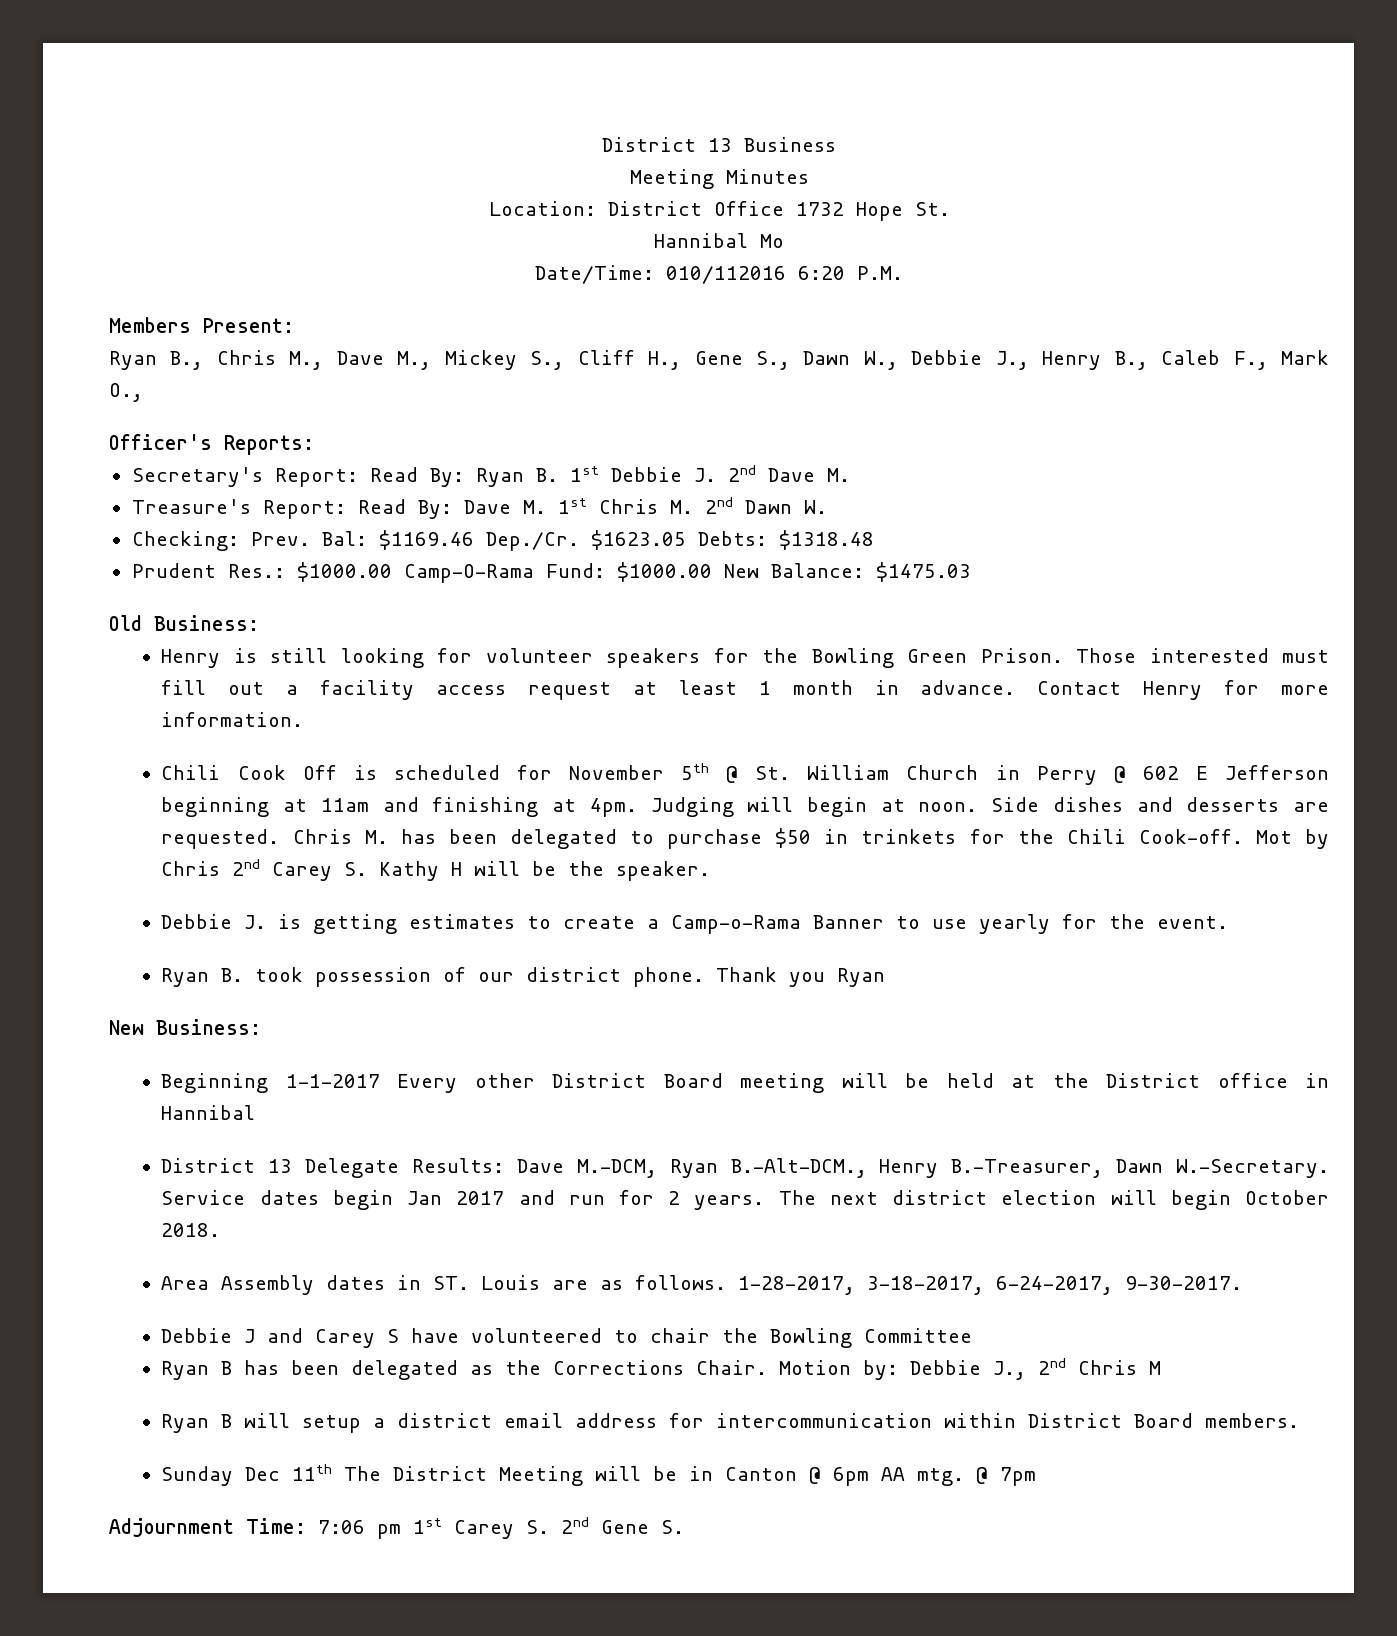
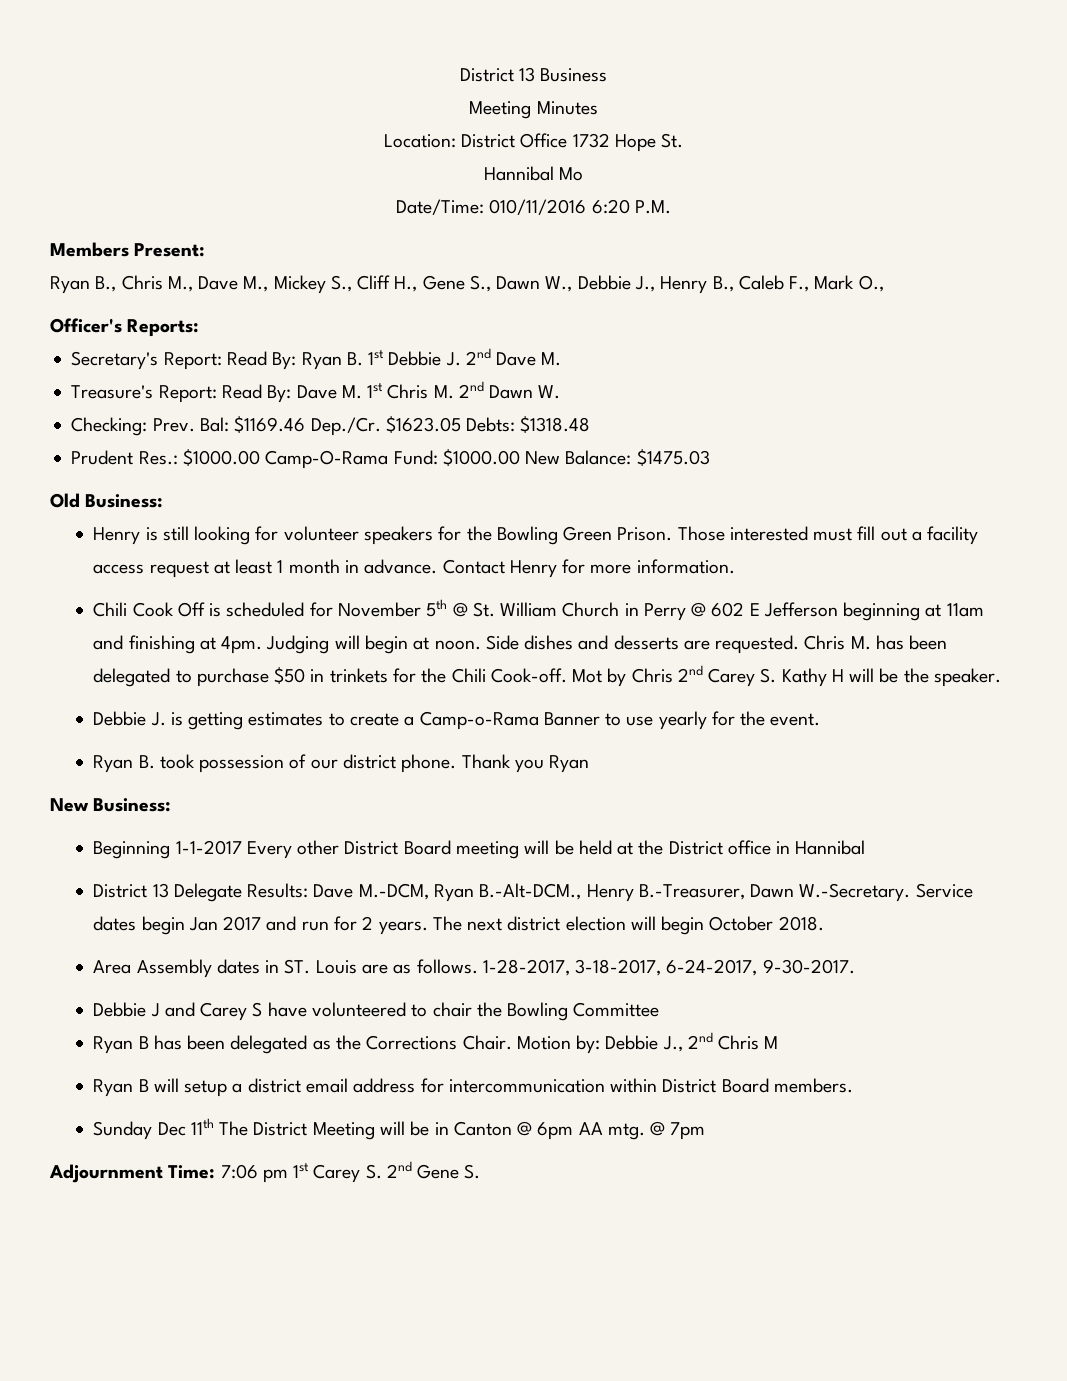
[666,266,786,284] 010/112016 -> [489,199,587,215] 010/11/2016

